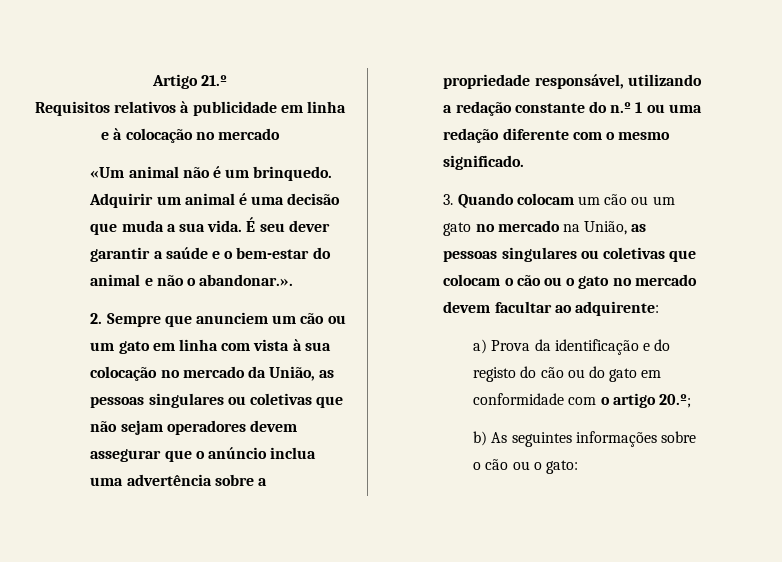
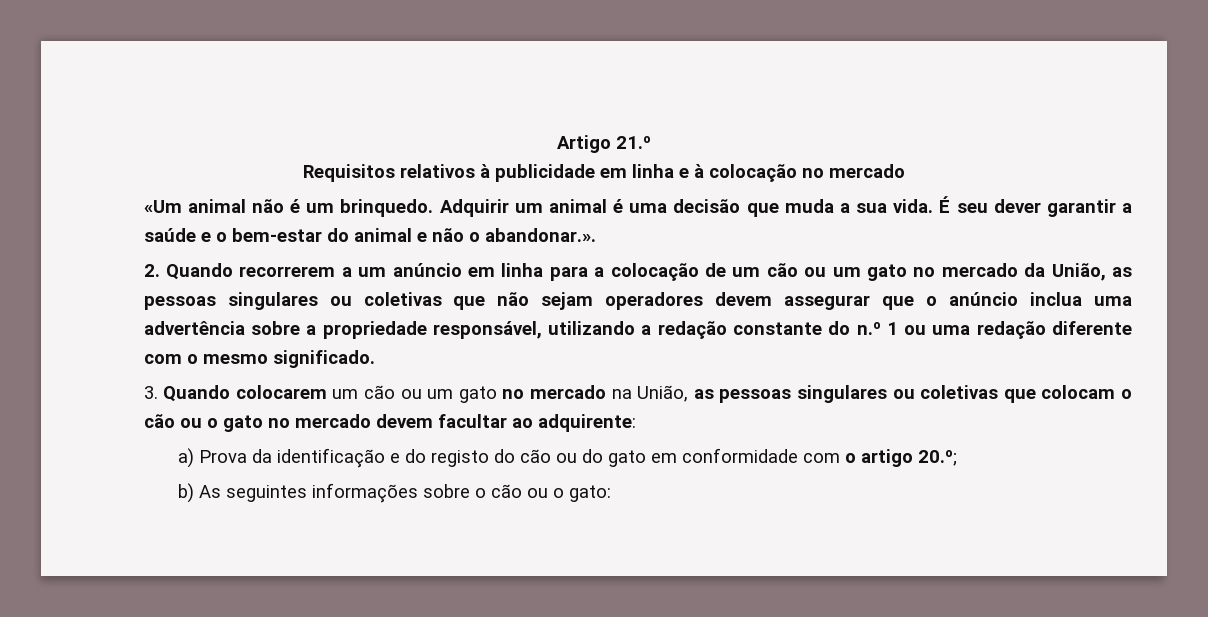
[106,312,346,327] [90,339,331,354] [90,366,158,381] Sempre que anunciem um cão ou um gato em linha com vista à sua colocação -> [166,263,908,281] Quando recorrerem a um anúncio em linha para a colocação de um cão ou um gato
[516,193,574,205] colocam -> [235,385,327,399] colocarem

